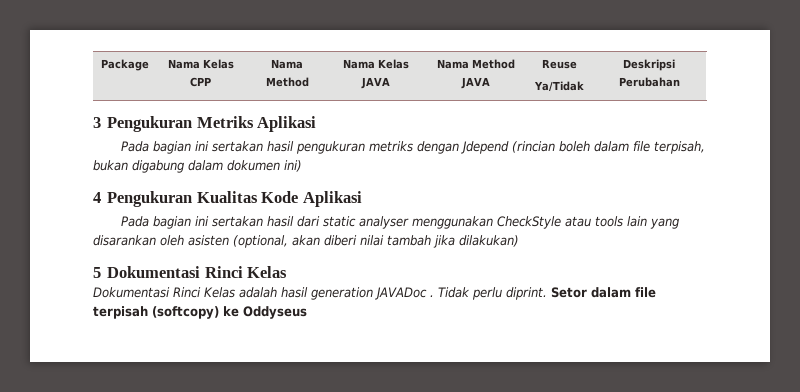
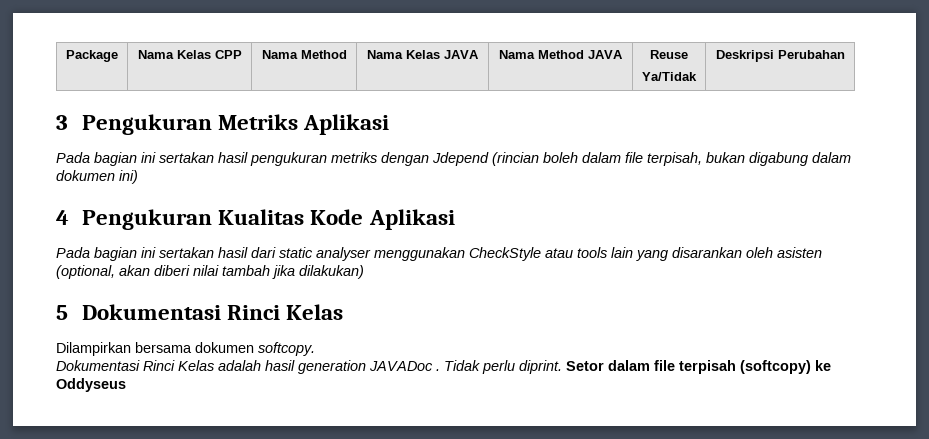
(288, 272) none -> [56,342,315,356] // Dilampirkan bersama dokumen softcopy.

